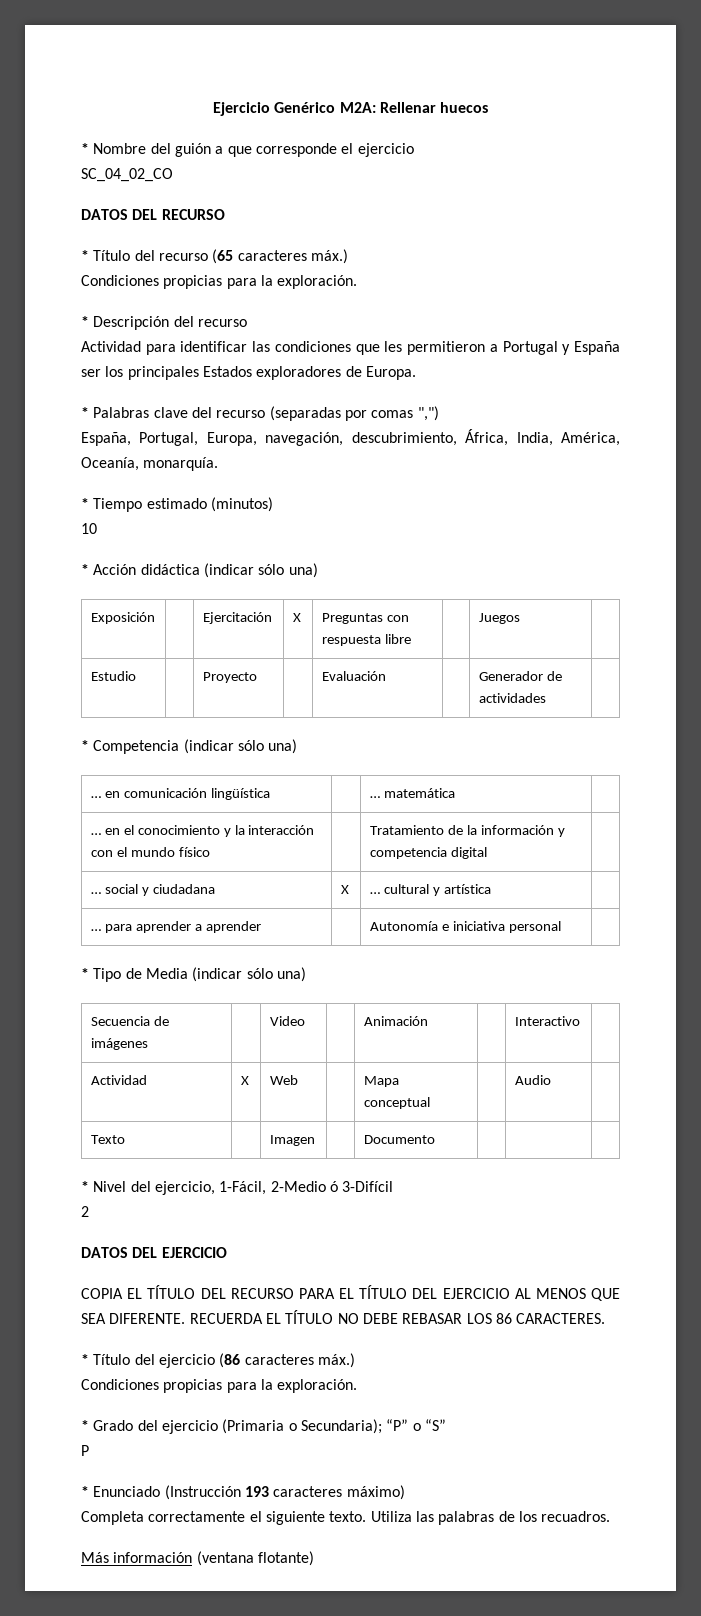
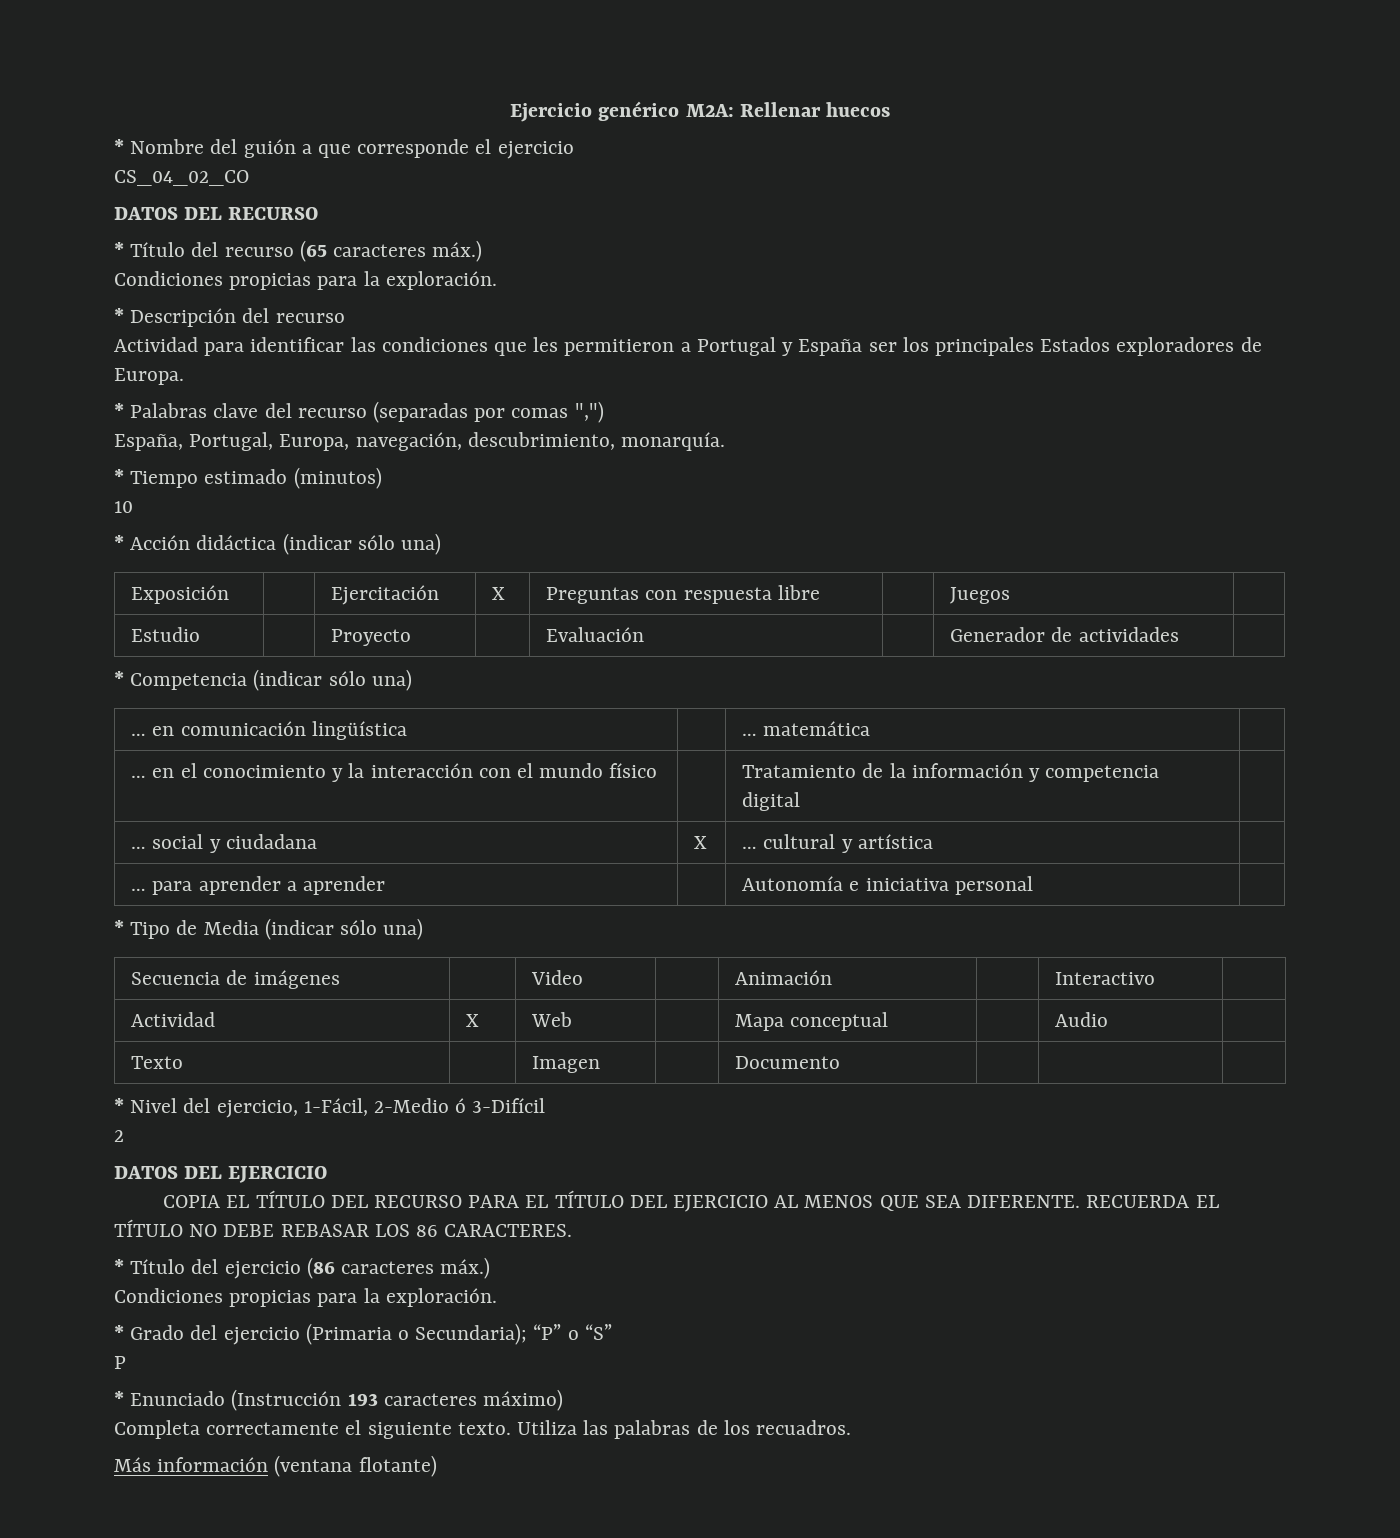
[274,102,336,113] Genérico -> [598,101,680,121] genérico
[81,168,173,182] SC_04_02_CO -> [114,170,249,186] CS_04_02_CO
[465,429,620,446] [81,457,139,471] África, India, América, Oceanía, -> (615, 441) none

